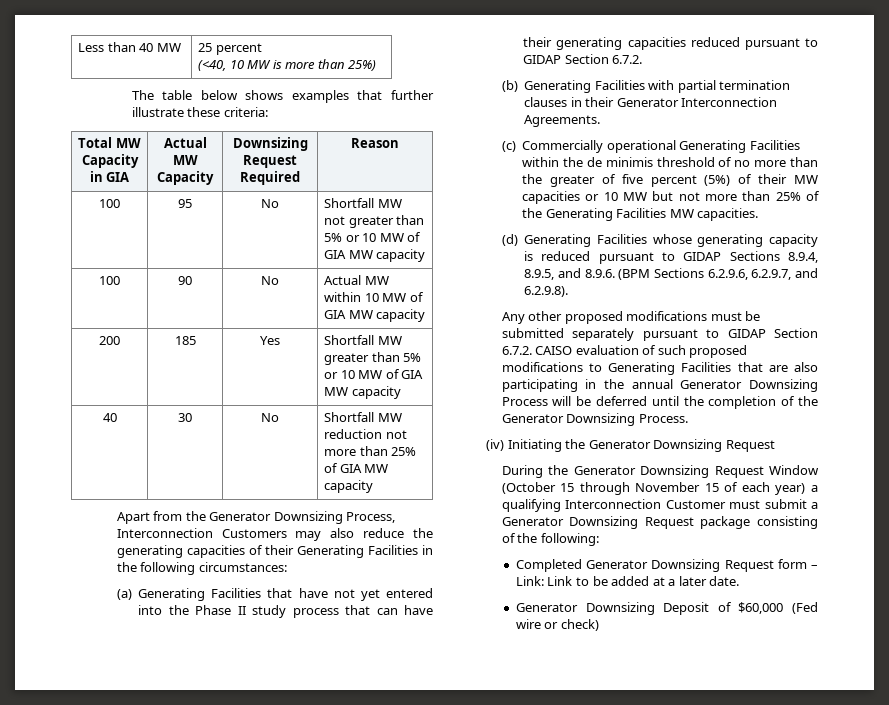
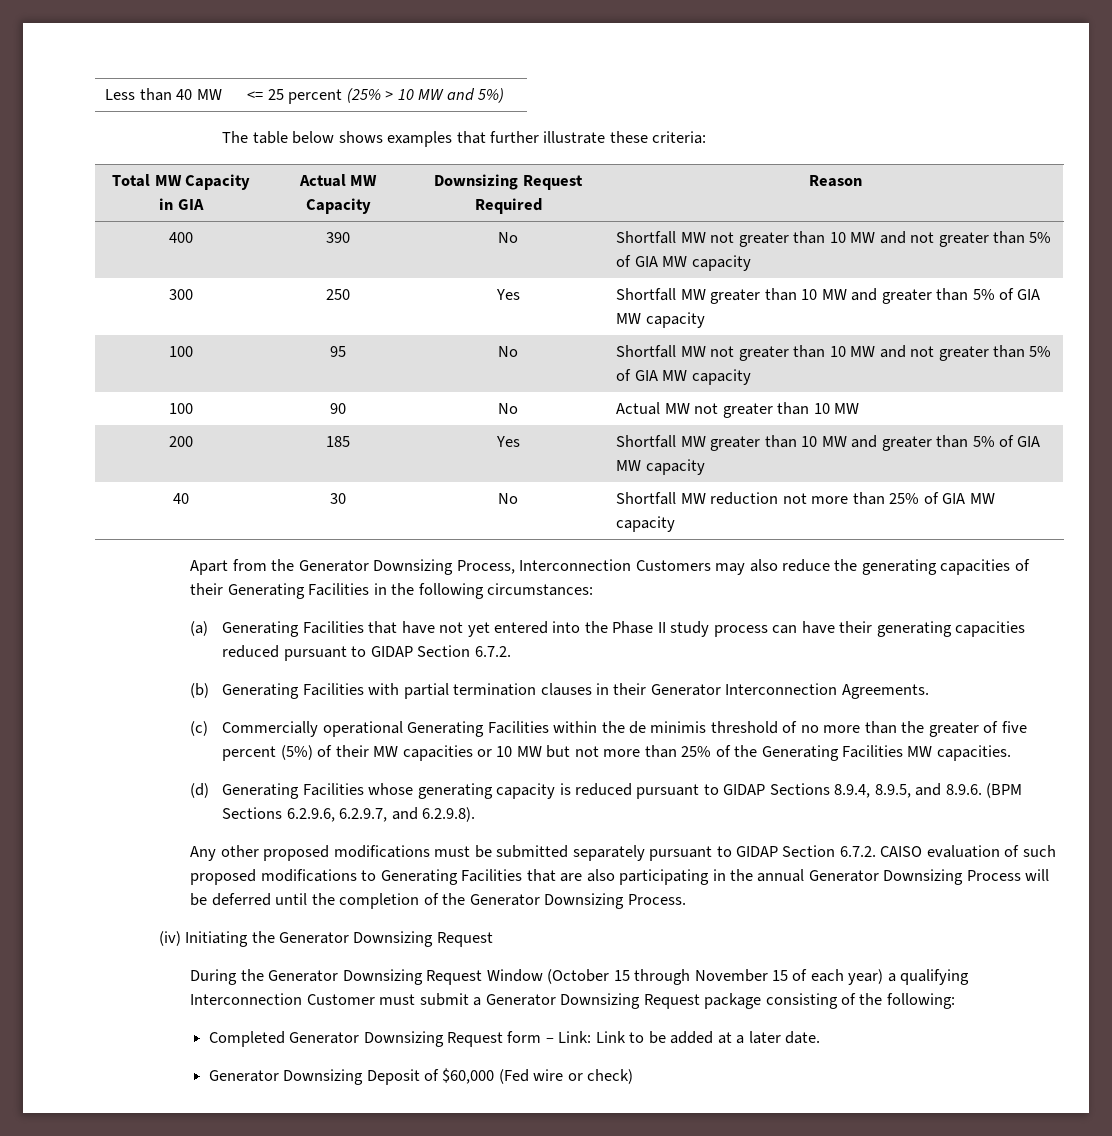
(181, 47) none -> [247,91,264,100] <=
[198,59,377,71] // (<40, 10 MW is more than 25%) -> [346,88,505,103] (25% > 10 MW and 5%)
(399, 143) none -> [169,232,193,243] [326,232,350,243] [498,232,518,243] [616,231,1052,247] [616,255,751,271] [169,289,193,300] [326,289,350,300] [495,289,520,300] [616,288,1041,304] [616,312,705,328] // 400 | 390 | No | Shortfall MW not greater than 10 MW and not greater than 5% of GIA MW capacity // 300 | 250 | Yes | Shortfall MW greater than 10 MW and greater than 5% of GIA MW capacity
[324,233,404,242] 5% or 10 MW -> [829,345,1052,361] 10 MW and not greater than 5%
[324,292,424,302] [324,309,426,322] within 10 MW of GIA MW capacity -> [694,402,860,418] not greater than 10 MW
[403,353,422,362] [324,370,383,379] 5% or 10 MW -> [801,435,995,451] 10 MW and greater than 5%
[345,605,371,615] that -> (768, 631) none

